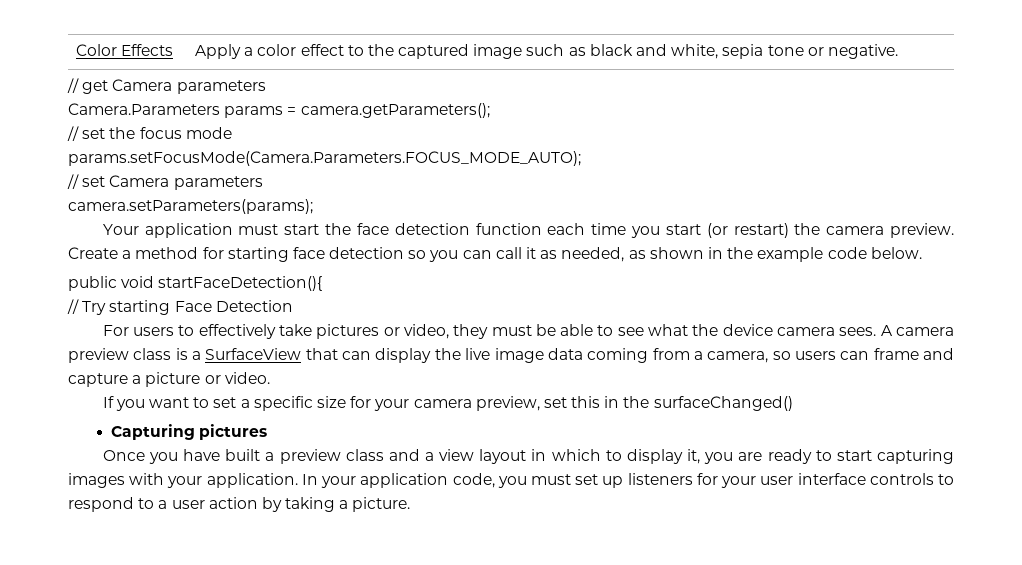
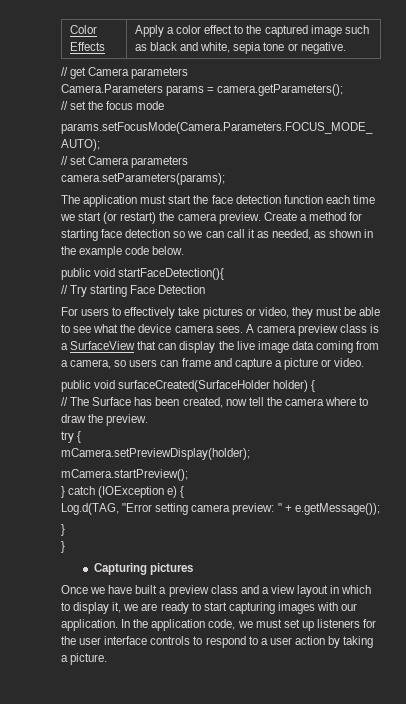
[102,224,139,235] Your -> [61,195,80,204] The
[631,226,661,238] you -> [60,214,75,221] we
[429,250,459,262] you -> [187,231,203,238] we
[102,396,793,411] If you want to set a specific size for your camera preview, set this in the surfaceChanged() -> [61,380,316,392] [61,397,369,408] [61,414,149,426] [61,431,82,443] [61,448,250,460] [61,469,188,481] [61,486,185,498] [61,503,380,515] [61,524,65,536] [61,541,65,553] public void surfaceCreated(SurfaceHolder holder) { // // The Surface has been created, now tell the camera where to draw the preview. // try { // mCamera.setPreviewDisplay(holder); // mCamera.startPreview(); // } catch (IOException e) { // Log.d(TAG, "Error setting camera preview: " + e.getMessage()); // } // }
[148,452,178,464] you -> [90,587,106,594] we
[704,452,734,464] you -> [123,604,139,611] we
[167,476,203,488] your -> [341,603,358,611] our
[321,476,357,488] your -> [133,619,149,628] the
[497,476,527,488] you -> [237,621,253,628] we
[721,476,757,488] your -> [61,636,76,645] the

